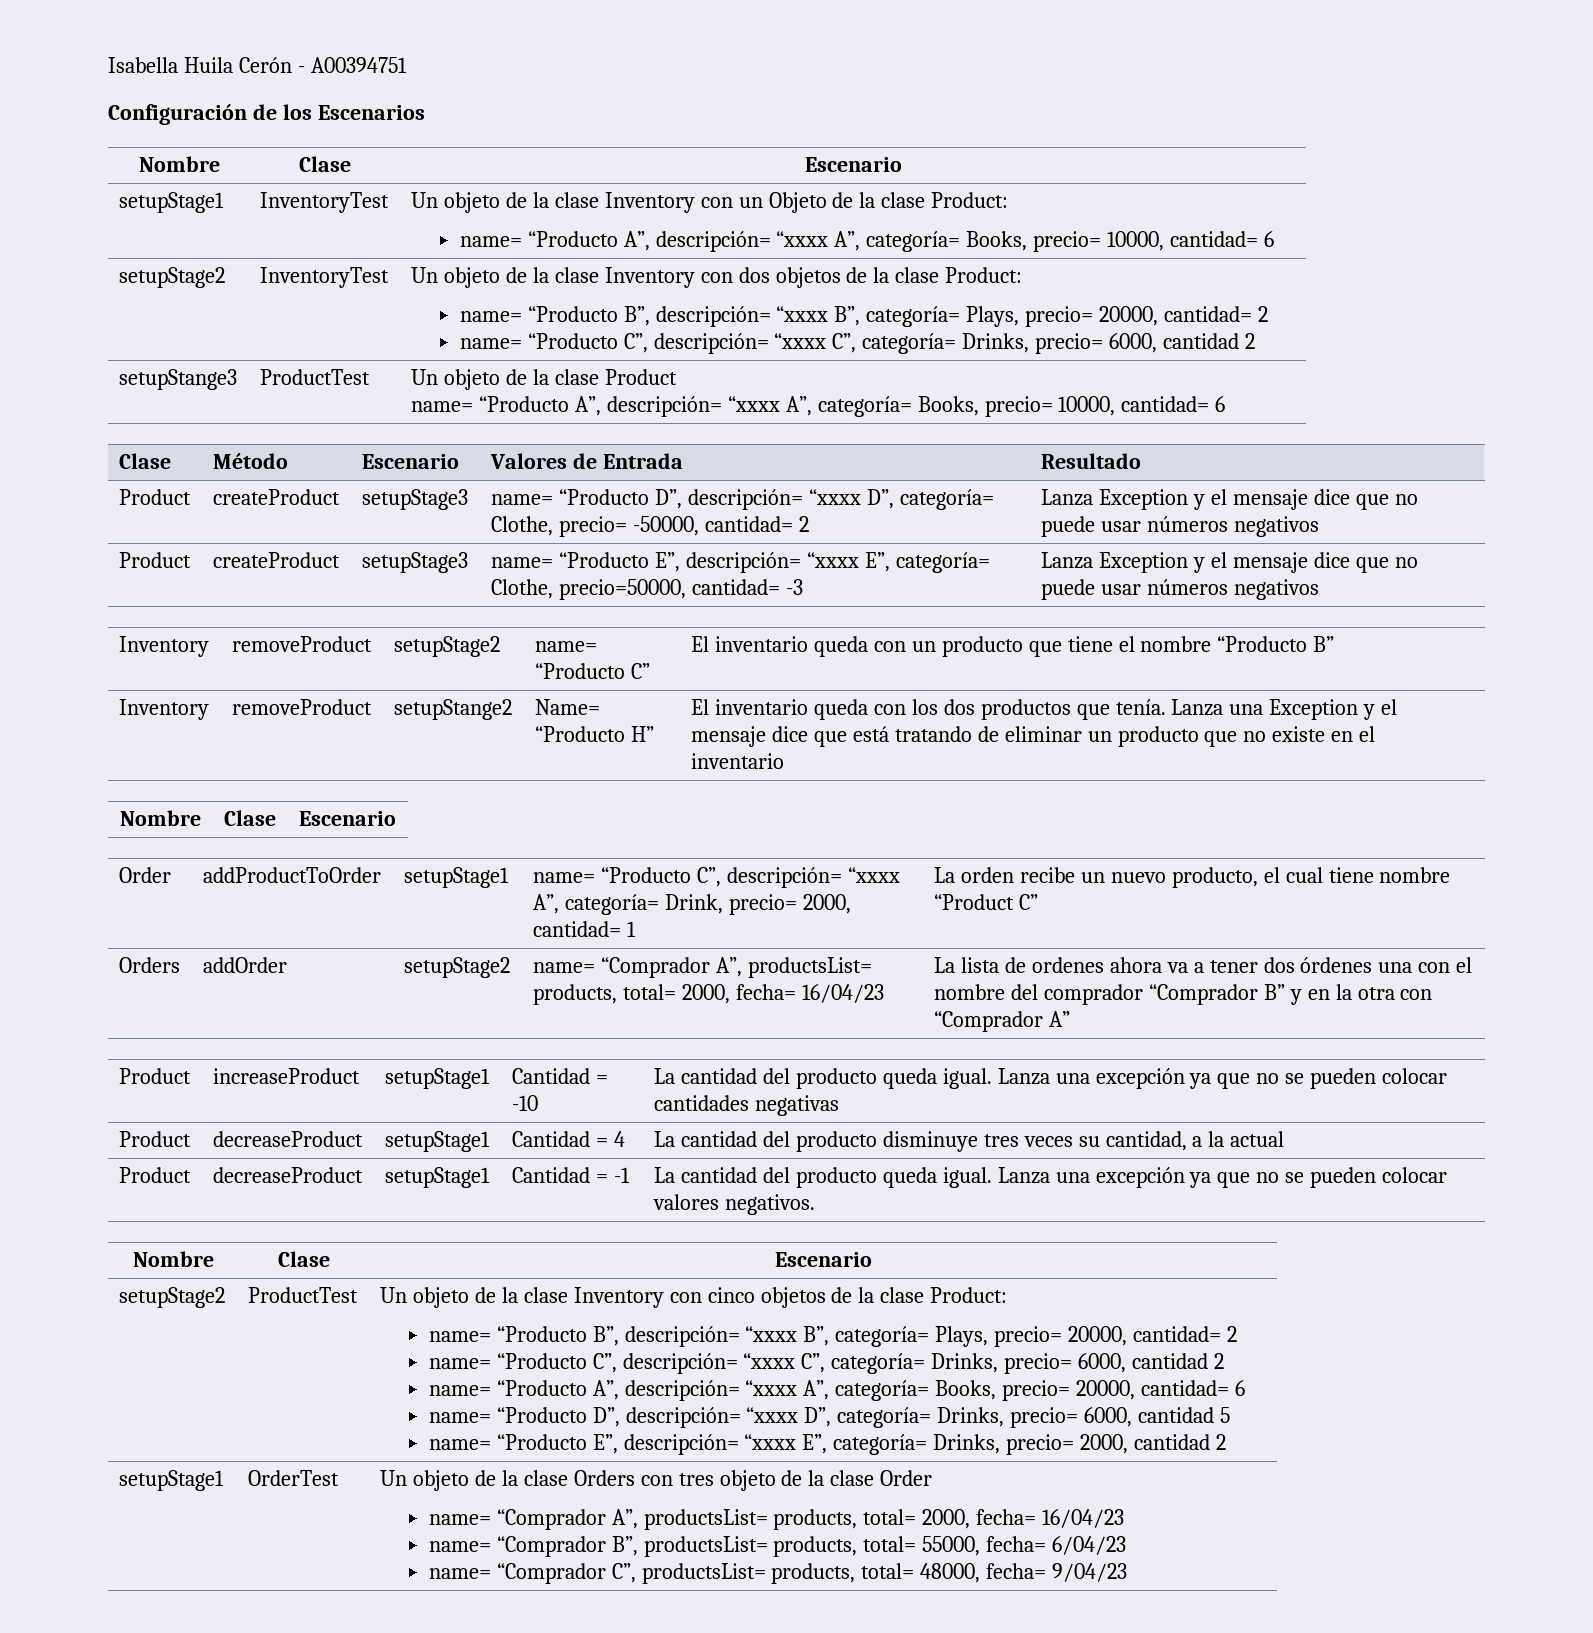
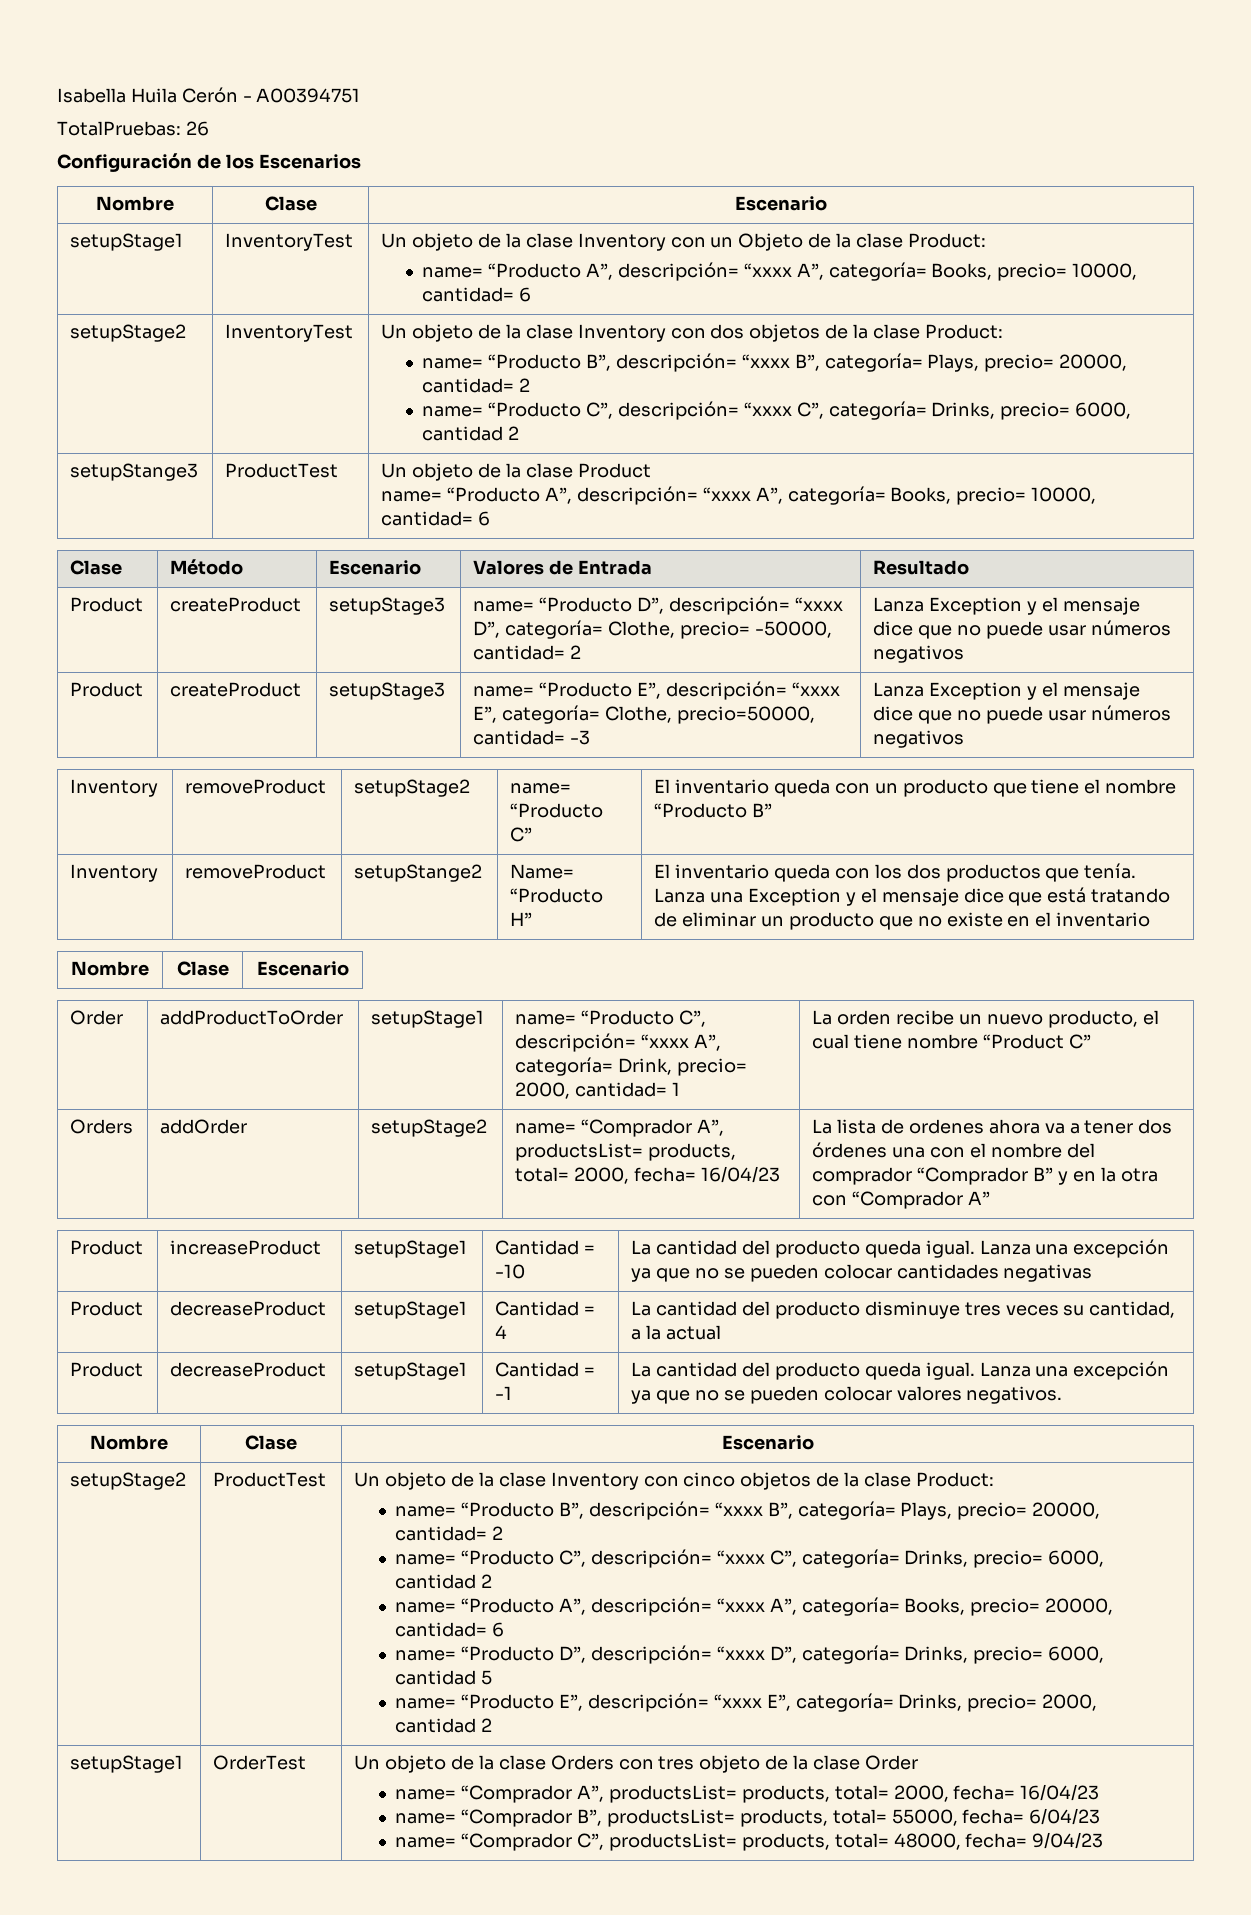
(407, 65) none -> [57,121,209,136] // TotalPruebas: 26

